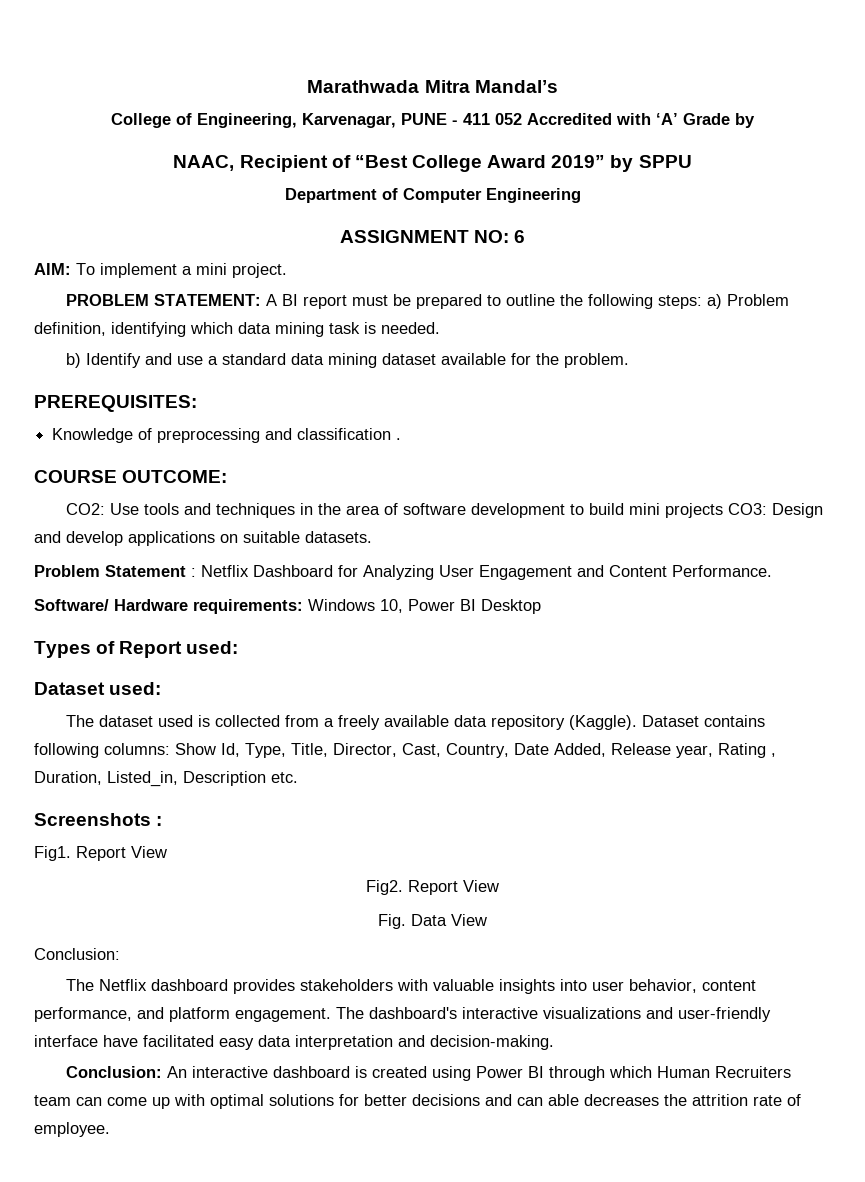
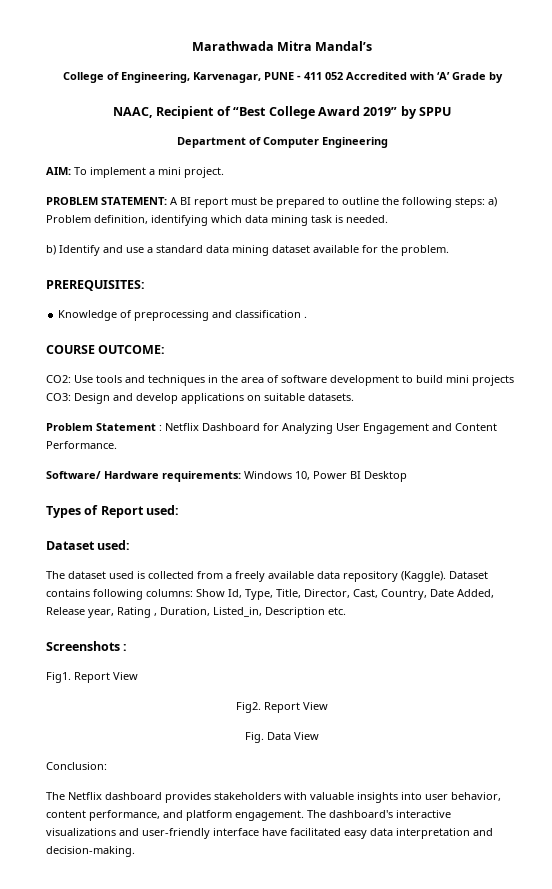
[339,230,526,243] // ASSIGNMENT NO: 6 -> (388, 142) none
[66,1066,792,1081] [34,1094,801,1109] [34,1122,110,1137] // Conclusion: An interactive dashboard is created using Power BI through which Human Recruiters team can come up with optimal solutions for better decisions and can able decreases the attrition rate of employee. -> (135, 851) none

